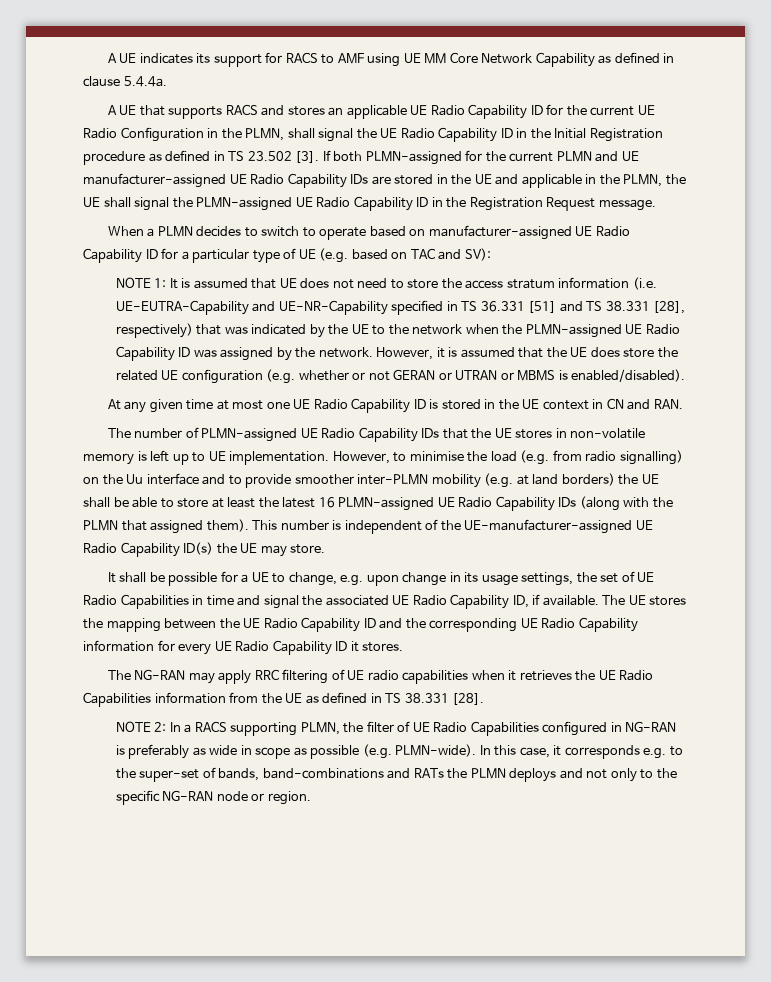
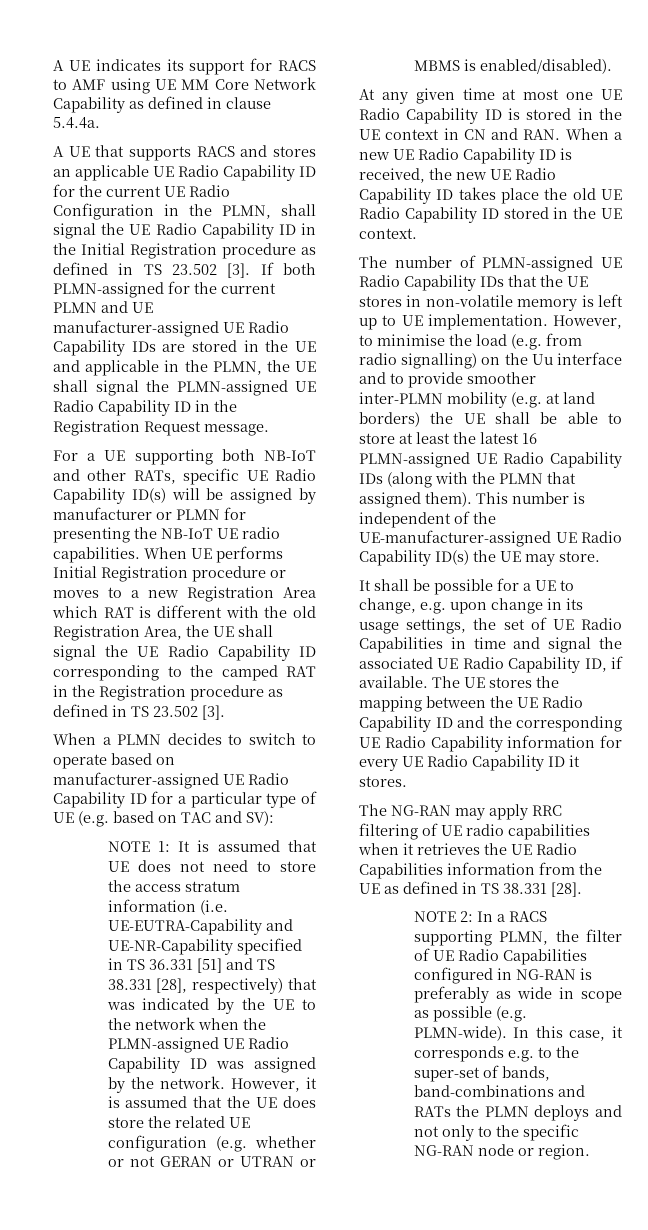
(656, 205) none -> [53,449,316,465] [53,468,316,485] [53,488,316,504] [53,507,246,520] [53,527,280,543] [53,546,283,563] [53,566,286,582] [53,586,316,602] [52,605,316,618] [53,625,273,641] [53,645,316,661] [53,665,316,681] [53,685,283,701] [53,704,225,720] // For a UE supporting both NB-IoT and other RATs, specific UE Radio Capability ID(s) will be assigned by manufacturer or PLMN for presenting the NB-IoT UE radio capabilities. When UE performs Initial Registration procedure or moves to a new Registration Area which RAT is different with the old Registration Area, the UE shall signal the UE Radio Capability ID corresponding to the camped RAT in the Registration procedure as defined in TS 23.502 [3].
(683, 404) none -> [565,128,622,140] [359,148,572,164] [359,168,556,183] [359,187,622,204] [359,207,622,223] [359,228,417,239] When a new UE Radio Capability ID is received, the new UE Radio Capability ID takes place the old UE Radio Capability ID stored in the UE context.

